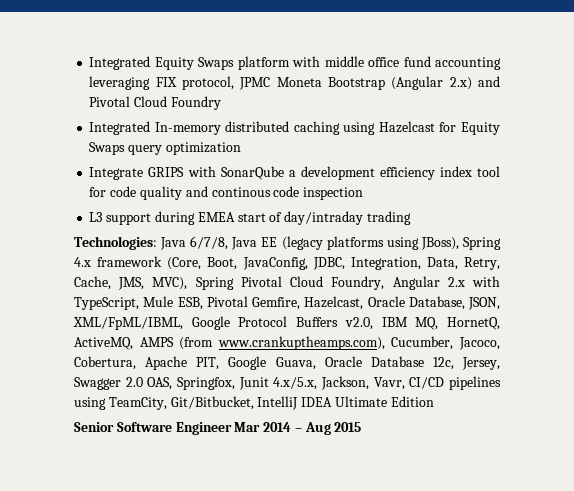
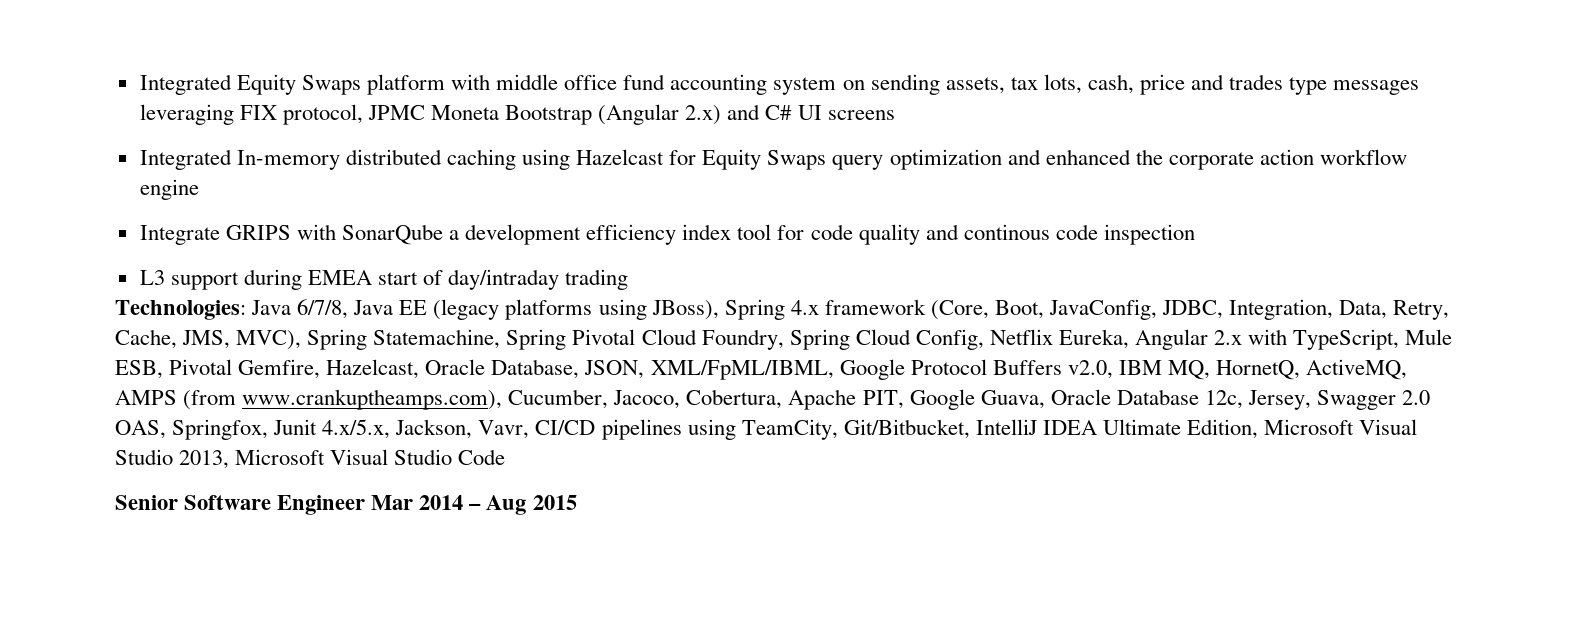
(501, 63) none -> [773,74,1420,95] system on sending assets, tax lots, cash, price and trades type messages
[89,96,221,110] Pivotal Cloud Foundry -> [765,105,895,120] C# UI screens
(241, 148) none -> [1007,149,1407,170] [139,179,199,200] and enhanced the corporate action workflow engine
(234, 283) none -> [373,329,567,350] Statemachine, Spring
(385, 283) none -> [789,329,1129,350] Spring Cloud Config, Netflix Eureka,
[390,396,434,407] Edition -> [1187,419,1418,439] [115,449,506,469] Edition, Microsoft Visual Studio 2013, Microsoft Visual Studio Code

